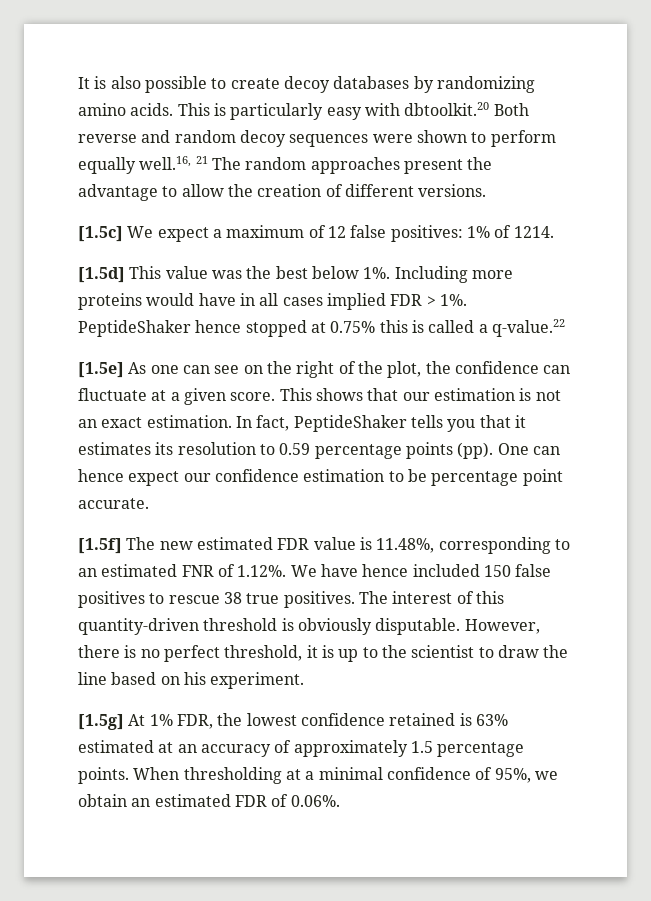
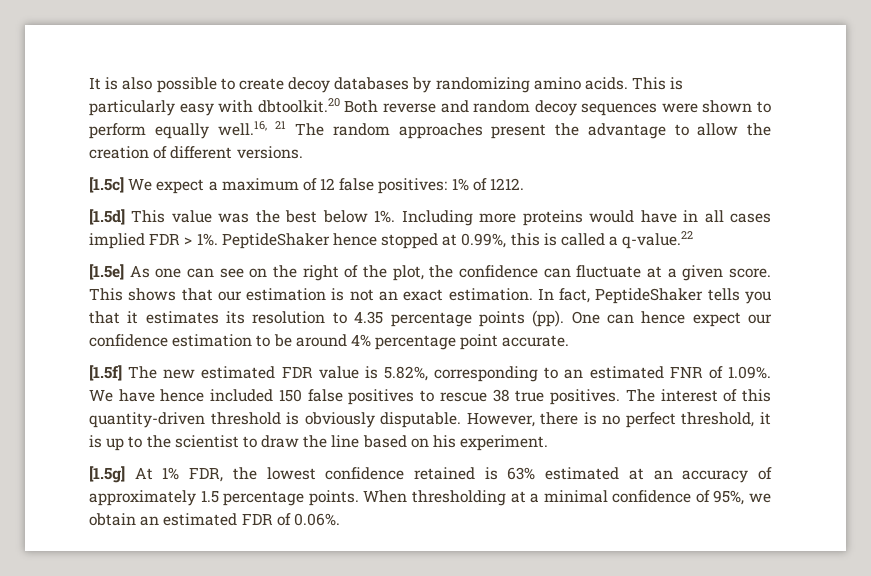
[513,226,554,238] 1214. -> [490,178,525,190] 1212.
[330,321,376,333] 0.75% -> [461,233,507,248] 0.99%,
[279,443,311,455] 0.59 -> [354,311,384,324] 4.35
(427, 475) none -> [295,334,371,347] around 4%
[376,538,435,553] 11.48%, -> [384,366,428,381] 5.82%,
[237,565,287,577] 1.12%. -> [728,366,771,379] 1.09%.

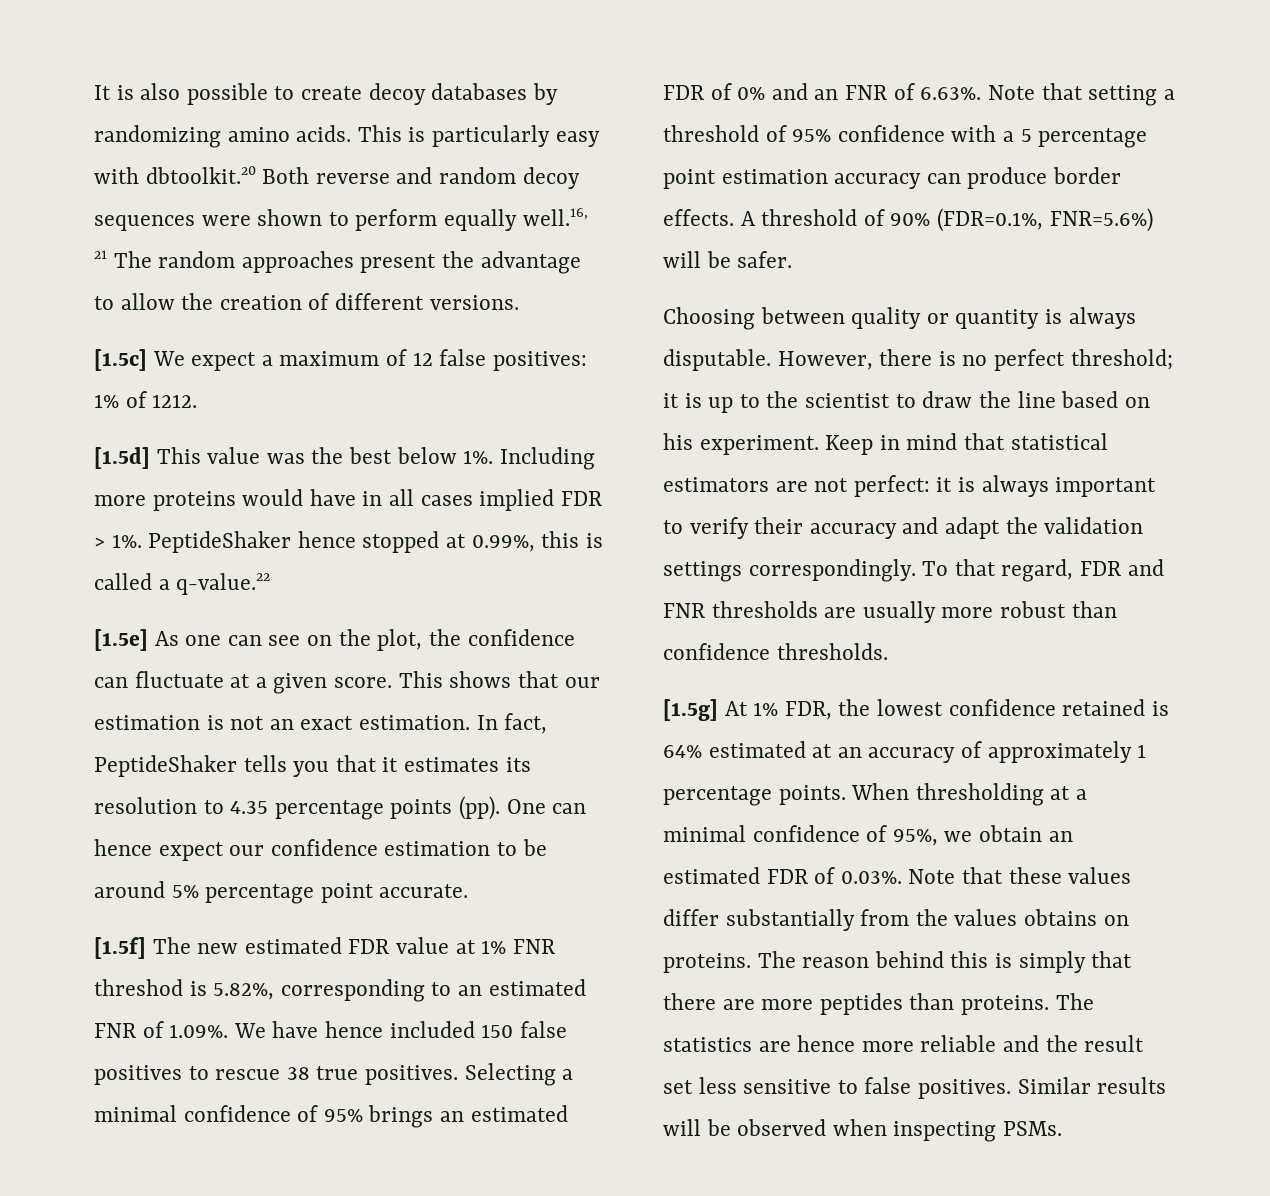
[302,265,387,281] right of the -> (371, 637) none
[350,334,371,347] 4% -> [171,885,199,898] 5%
(359, 372) none -> [455,939,555,954] [94,979,183,996] at 1% FNR threshod
[625,389,772,402] [89,412,375,428] The interest of this quantity-driven threshold is obviously -> [464,1063,574,1086] [94,1105,568,1128] [663,83,1175,106] [663,125,1148,148] [663,167,1122,189] [663,208,1153,232] [663,251,793,268] [663,307,1136,330] Selecting a minimal confidence of 95% brings an estimated FDR of 0% and an FNR of 6.63%. Note that setting a threshold of 95% confidence with a 5 percentage point estimation accuracy can produce border effects. A threshold of 90% (FDR=0.1%, FNR=5.6%) will be safer. // Choosing between quality or quantity is always
[681,412,755,427] threshold, -> [1070,349,1173,370] threshold;
(549, 443) none -> [825,433,1108,455] [663,475,1157,497] [663,517,1144,539] [663,559,1164,582] [663,601,1117,623] [663,643,888,660] Keep in mind that statistical estimators are not perfect: it is always important to verify their accuracy and adapt the validation settings correspondingly. To that regard, FDR and FNR thresholds are usually more robust than confidence thresholds.
[507,467,536,480] 63% -> [663,745,702,758] 64%
[200,490,219,503] 1.5 -> [1137,744,1147,758] 1
[293,513,340,526] 0.06%. -> [840,867,1132,884] [663,909,1129,931] [663,951,1133,973] [663,993,1094,1015] [663,1035,1145,1052] [663,1077,1167,1099] [663,1119,1063,1142] 0.03%. Note that these values differ substantially from the values obtains on proteins. The reason behind this is simply that there are more peptides than proteins. The statistics are hence more reliable and the result set less sensitive to false positives. Similar results will be observed when inspecting PSMs.

